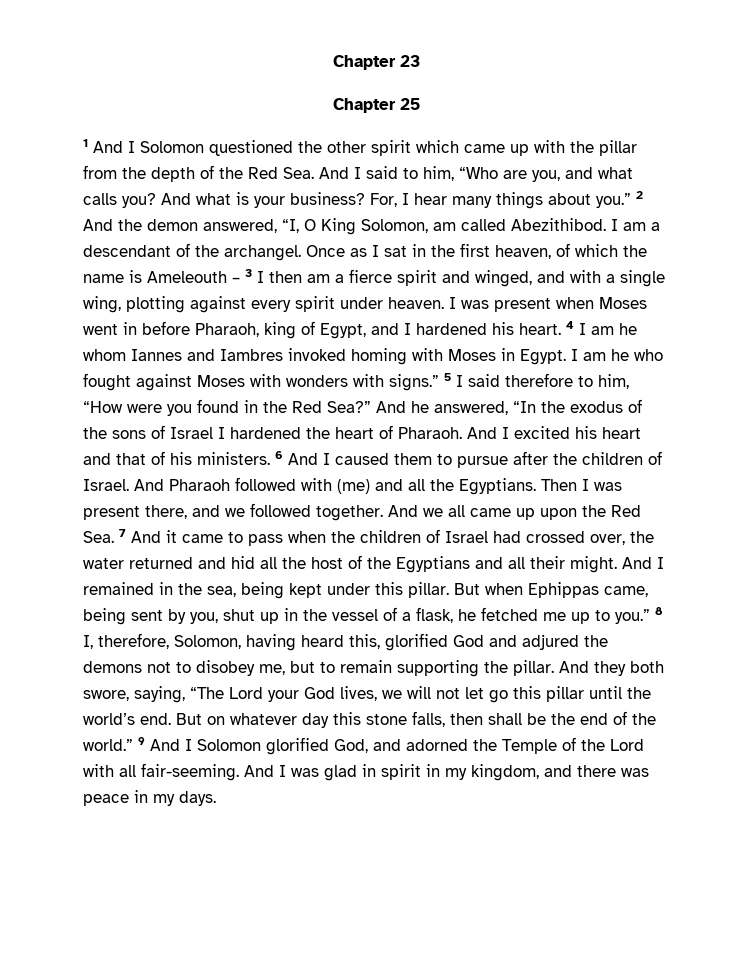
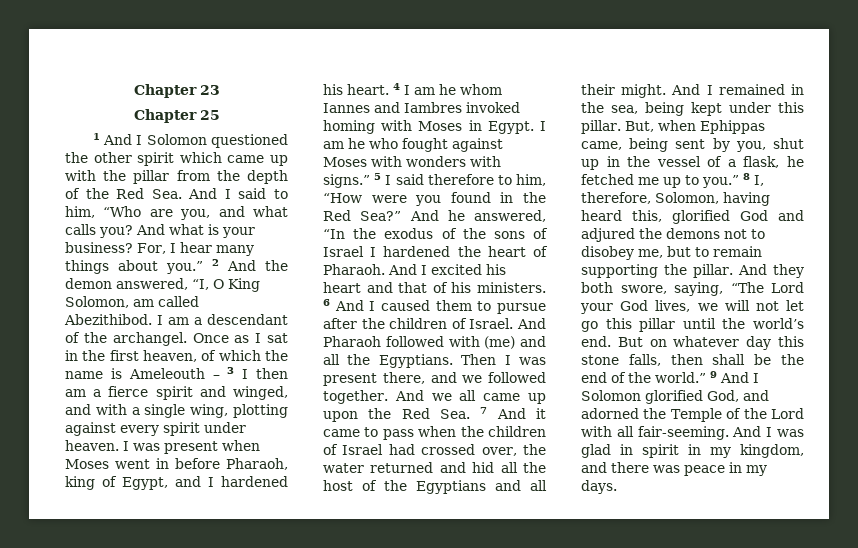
[454,583,480,595] But -> [624,121,654,132] But,

